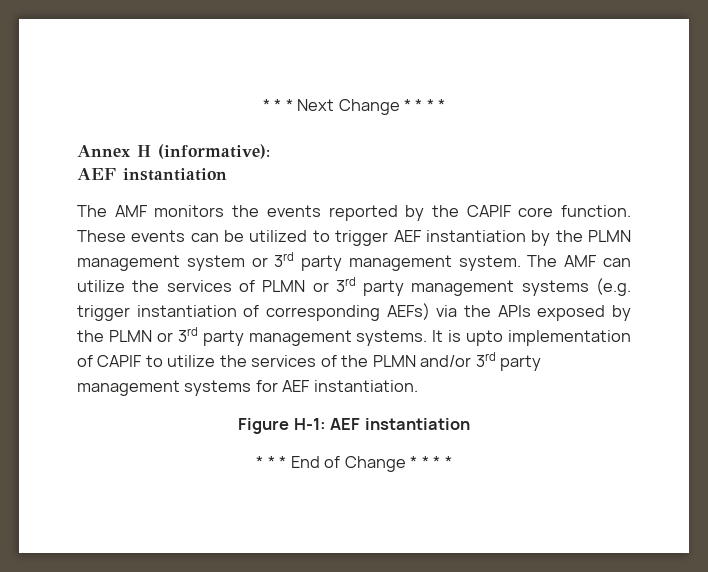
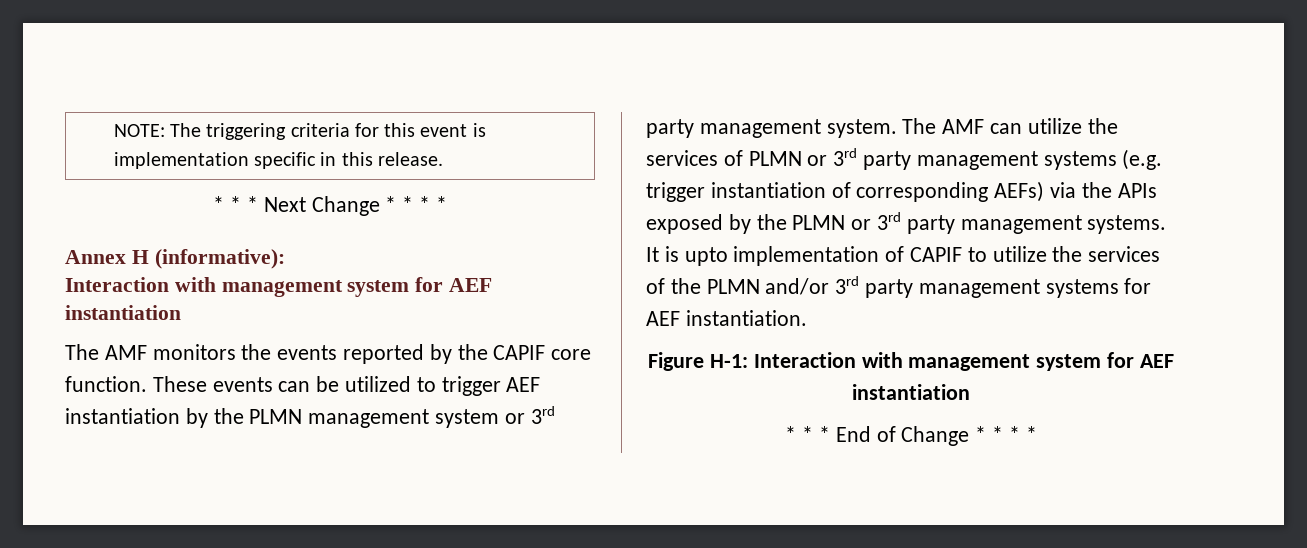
(262, 105) none -> [113,123,486,140] [113,152,443,169] NOTE: The triggering criteria for this event is implementation specific in this release. //
(270, 151) none -> [65,277,444,297] Interaction with management system for
(326, 424) none -> [753,352,1135,371] Interaction with management system for

